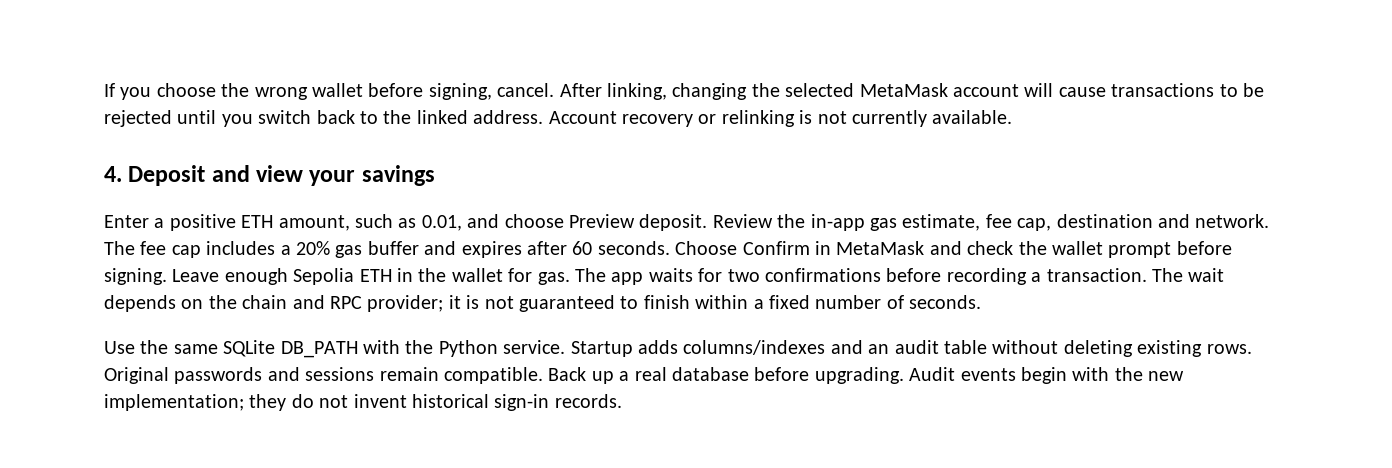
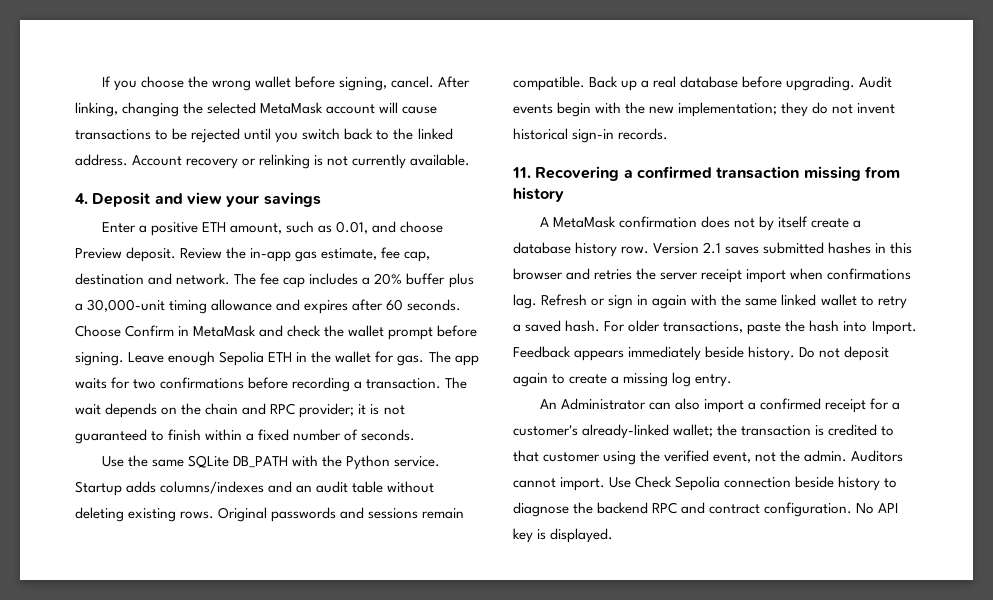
[335,241,419,258] gas buffer -> [406,273,474,288] [75,299,273,314] buffer plus a 30,000-unit timing allowance
(622, 401) none -> [512,166,900,181] [513,187,564,202] [539,216,862,231] [513,242,913,257] [513,268,912,283] [513,294,907,309] [513,320,917,335] [513,346,890,361] [513,372,733,387] [539,398,901,413] [513,424,895,439] [513,450,904,465] [513,476,898,491] [513,502,899,517] [513,528,614,543] // 11. Recovering a confirmed transaction missing from history // A MetaMask confirmation does not by itself create a database history row. Version 2.1 saves submitted hashes in this browser and retries the server receipt import when confirmations lag. Refresh or sign in again with the same linked wallet to retry a saved hash. For older transactions, paste the hash into Import. Feedback appears immediately beside history. Do not deposit again to create a missing log entry. // An Administrator can also import a confirmed receipt for a customer's already-linked wallet; the transaction is credited to that customer using the verified event, not the admin. Auditors cannot import. Use Check Sepolia connection beside history to diagnose the backend RPC and contract configuration. No API key is displayed.

